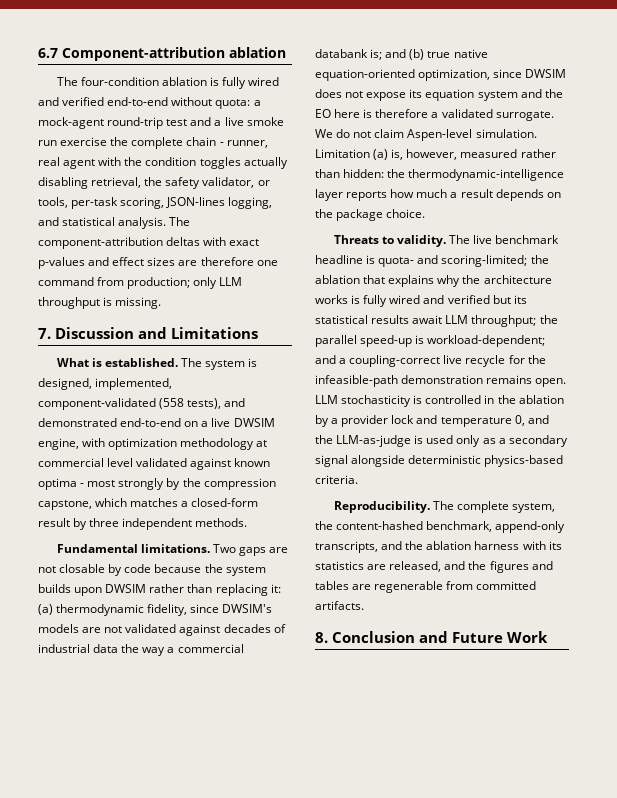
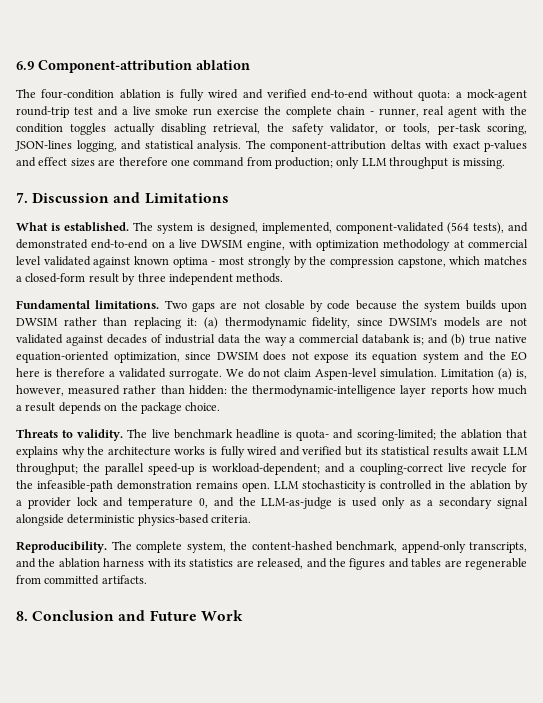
[38,48,58,58] 6.7 -> [16,61,34,70] 6.9
[159,398,185,409] (558 -> [446,222,469,234] (564

